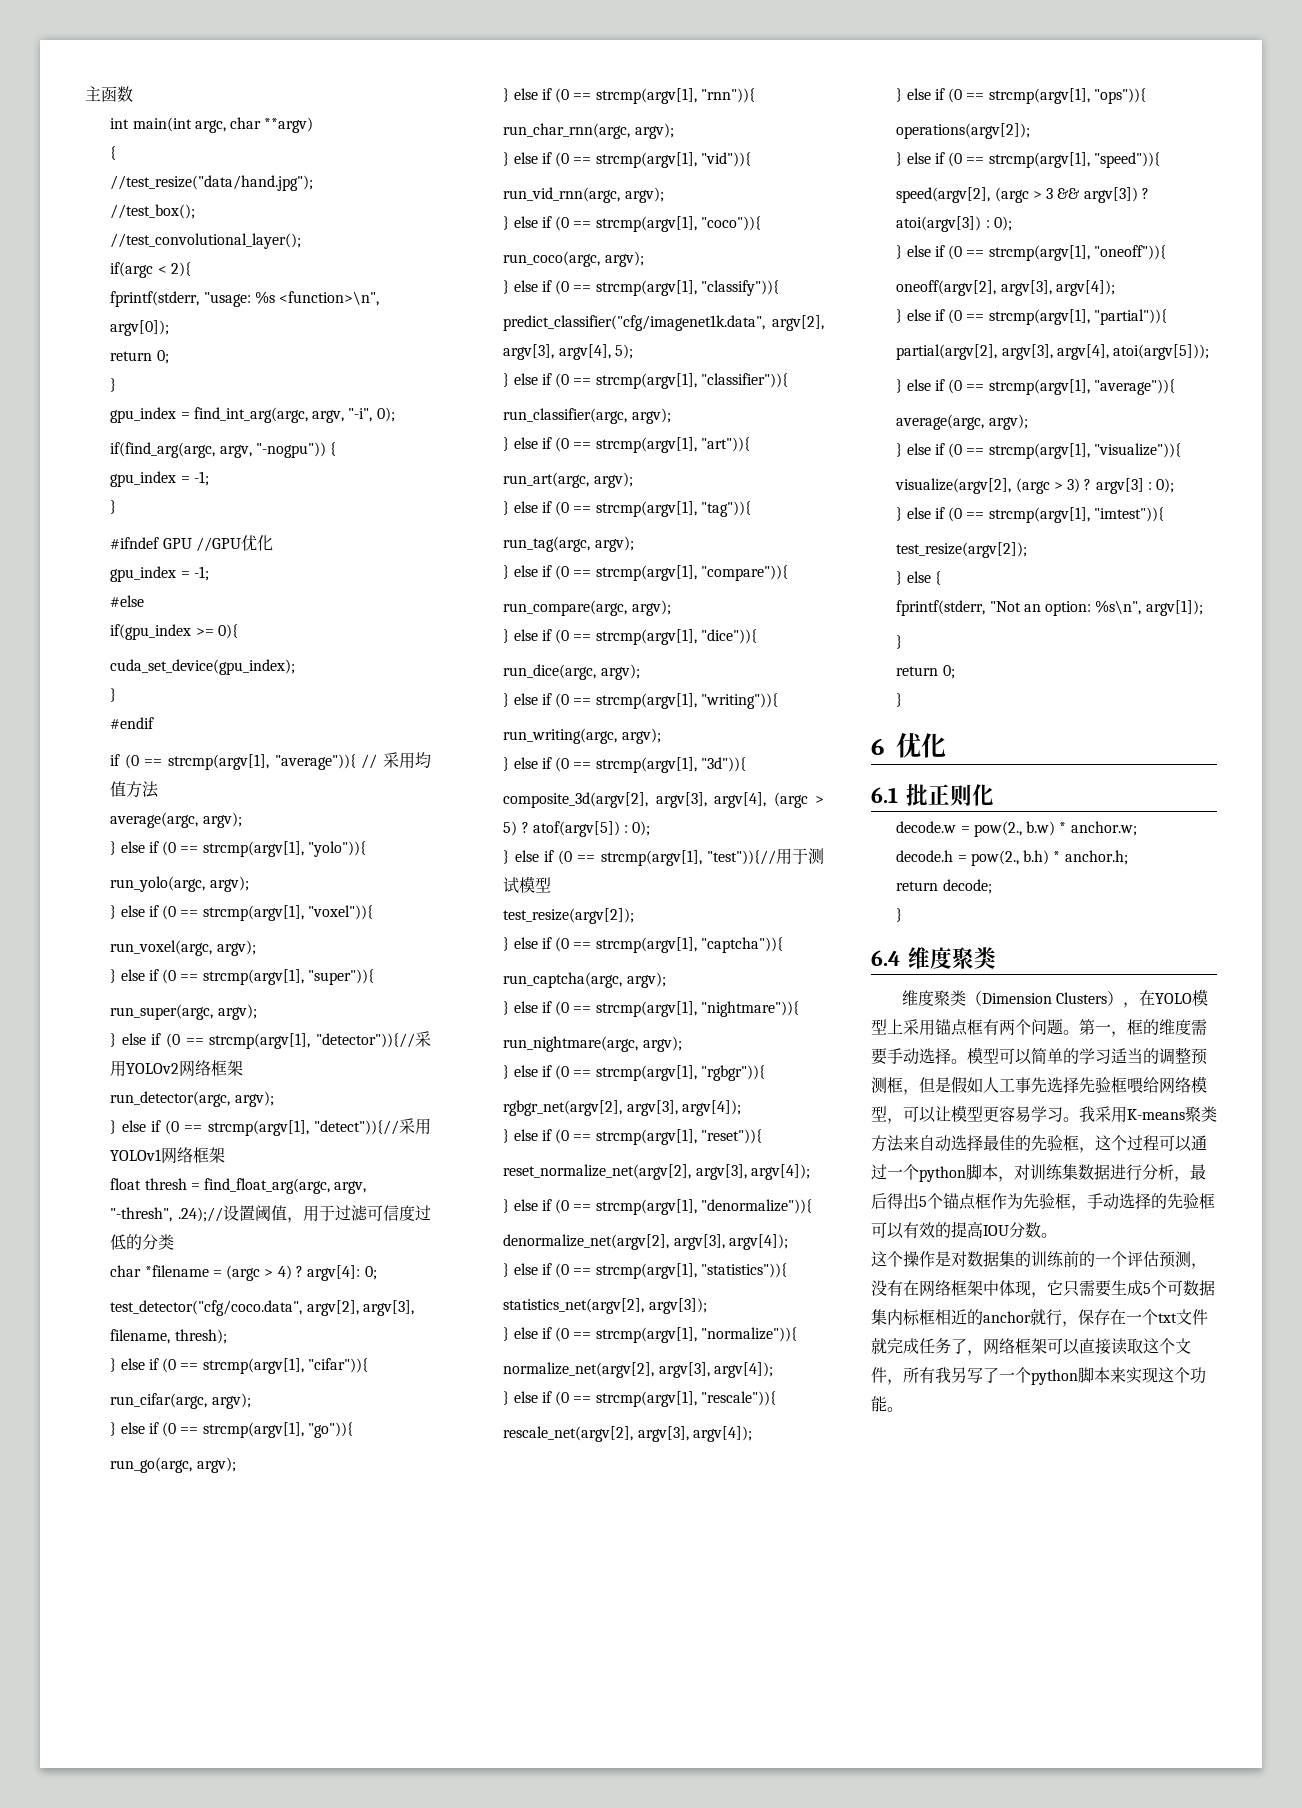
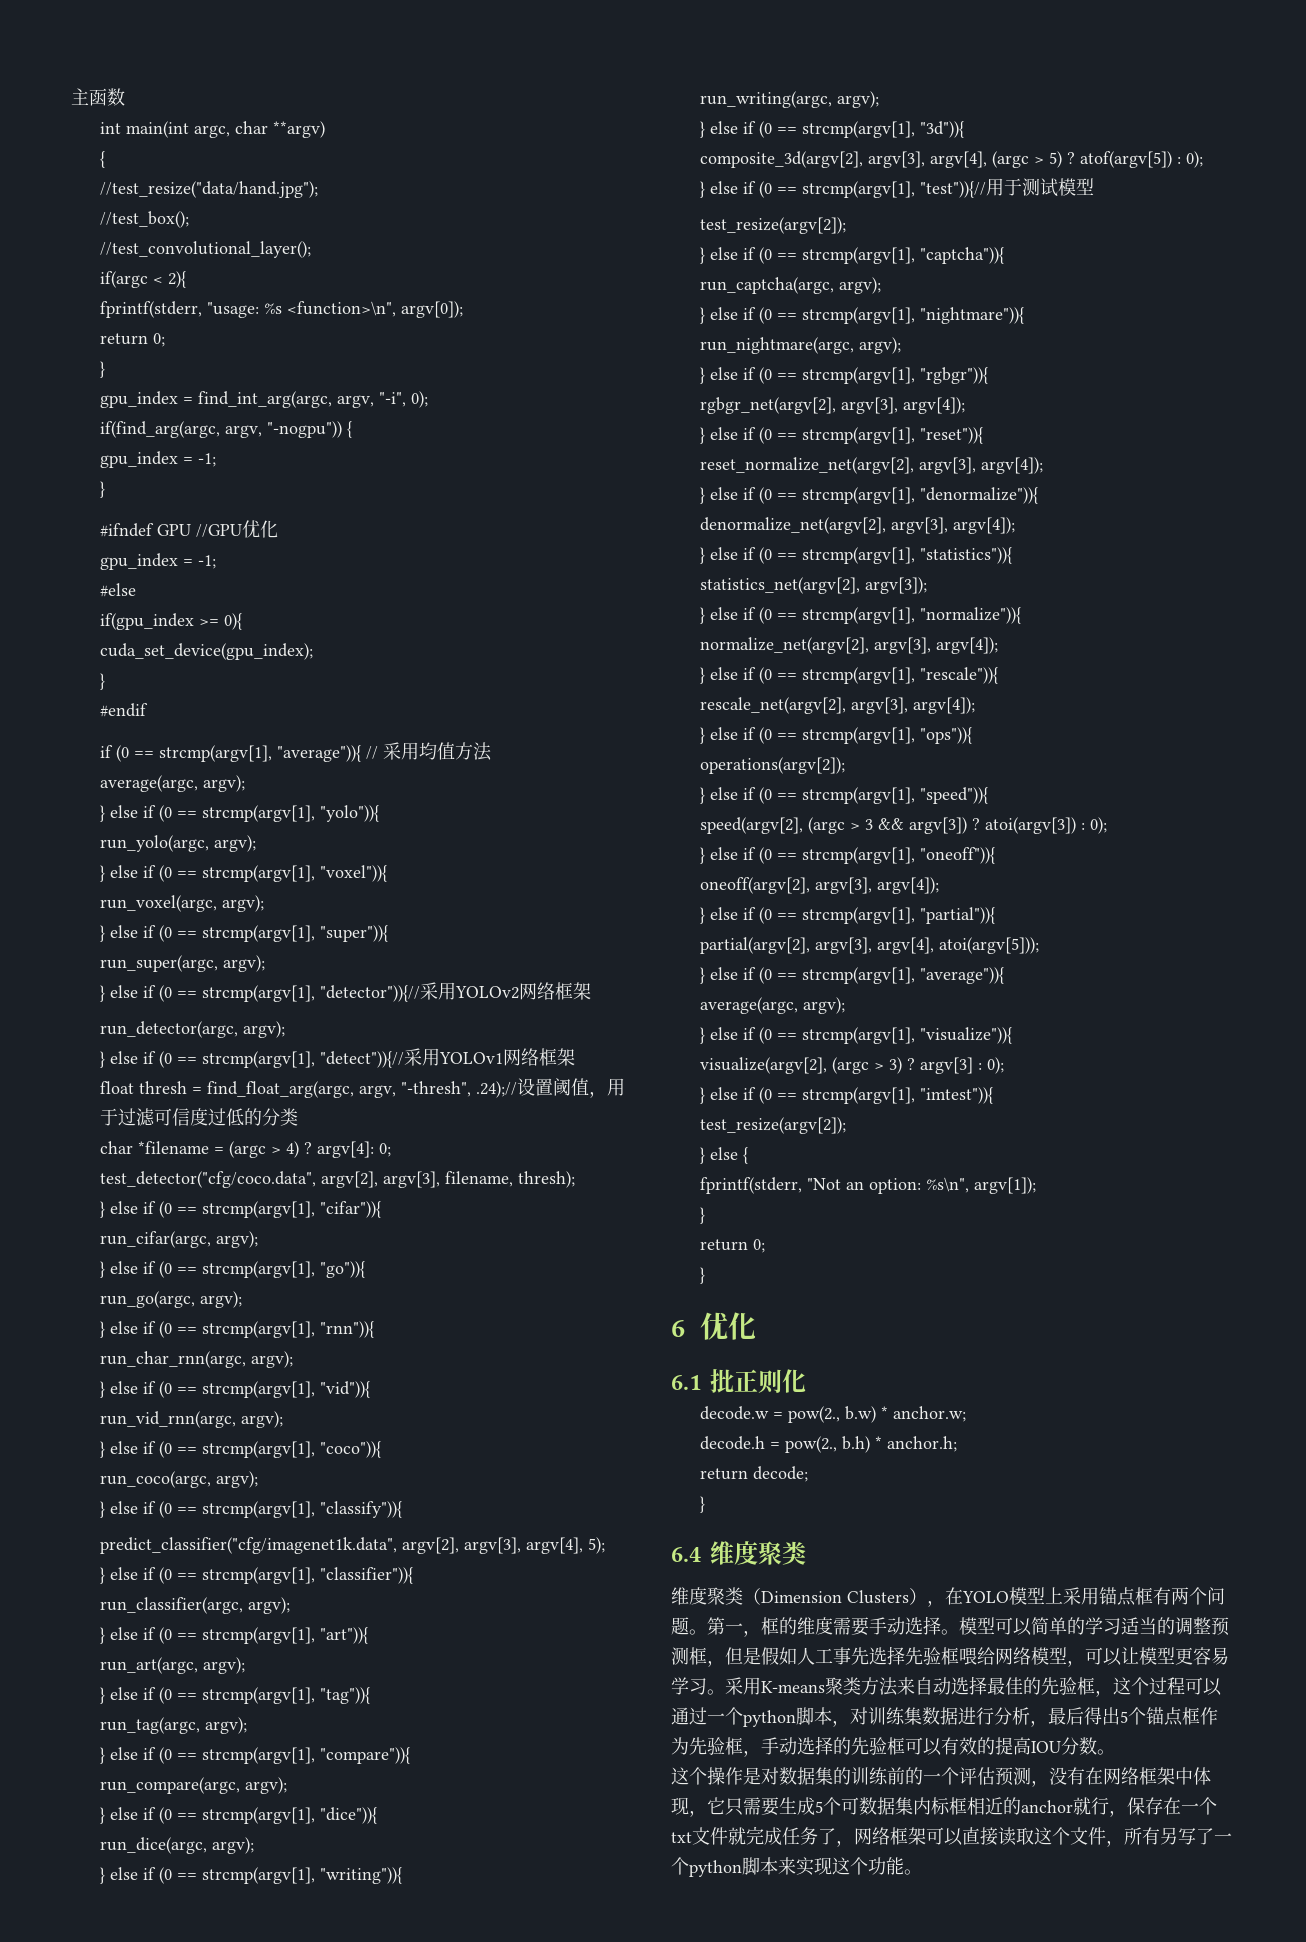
[1079,1106,1095,1122] 我 -> (725, 1692) none
[935,1367,951,1383] 我 -> (1160, 1836) none

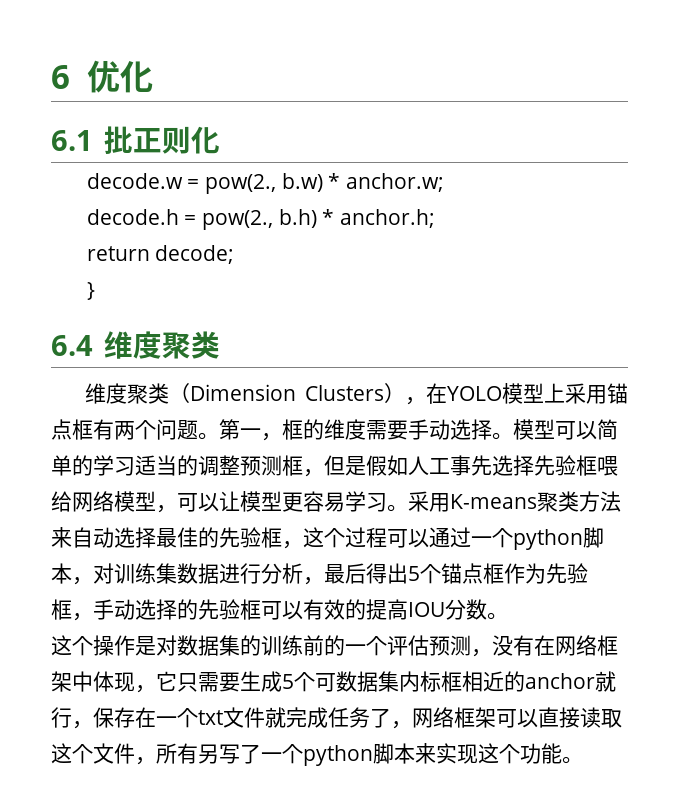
[71,88,125,106] [100,121,326,138] [100,151,106,168] [100,181,319,198] [100,211,190,228] [100,241,312,258] [100,271,187,288] [100,301,464,318] [100,333,166,347] [100,361,106,378] [100,391,429,408] [100,421,353,438] [100,451,217,468] [100,481,106,498] [100,520,279,538] [100,553,217,570] [100,583,137,597] [100,613,243,630] [100,643,314,660] [100,673,106,690] [100,703,149,717] [100,742,493,762] [100,775,246,792] [100,805,380,822] [100,835,257,852] [100,865,388,882] [100,895,265,912] [100,925,389,942] [100,955,266,972] [100,982,592,1002] [100,1021,286,1038] [100,1048,576,1068] [100,1078,626,1098] [100,1108,299,1126] [100,1141,392,1158] [100,1171,576,1188] [100,1201,382,1218] [100,1231,259,1248] [100,1261,366,1278] [100,1291,243,1308] [100,1321,375,1338] [100,1351,294,1368] [100,1381,371,1398] [100,1411,284,1428] [100,1441,382,1458] [100,1471,259,1488] [100,1501,403,1518] [100,1537,606,1554] [100,1567,414,1584] [100,1597,291,1614] [100,1627,369,1644] [100,1657,246,1674] [100,1687,371,1704] [100,1717,248,1734] [100,1747,411,1764] [100,1777,288,1794] [100,1807,378,1824] [100,1837,255,1854] [100,1867,403,1884] [700,91,880,108] [700,121,965,138] [700,151,1204,168] [700,178,1095,198] [700,217,847,234] [700,247,1005,264] [700,277,882,294] [700,307,1025,324] [700,337,902,354] [700,367,989,384] [700,397,966,414] [700,427,984,444] [700,457,1044,474] [700,487,1039,504] [700,517,1016,534] [700,547,1013,564] [700,577,928,594] [700,607,1022,624] [700,637,999,654] [700,667,999,684] [700,697,976,714] [700,727,973,744] [700,757,846,774] [700,787,989,804] [700,817,1108,834] [700,847,996,864] [700,877,940,894] [700,907,996,924] [700,937,1040,954] [700,967,1005,984] [700,997,846,1014] [700,1027,1013,1044] [700,1057,1005,1074] [700,1087,994,1104] [700,1117,847,1134] [700,1147,749,1164] [700,1177,1037,1194] [700,1207,706,1224] [700,1239,766,1253] [700,1267,706,1284] 主函数 // int main(int argc, char **argv) // { // //test_resize("data/hand.jpg"); // //test_box(); // //test_convolutional_layer(); // if(argc < 2){ // fprintf(stderr, "usage: %s <function>\n", argv[0]); // return 0; // } // gpu_index = find_int_arg(argc, argv, "-i", 0); // if(find_arg(argc, argv, "-nogpu")) { // gpu_index = -1; // } // #ifndef GPU //GPU优化 // gpu_index = -1; // #else // if(gpu_index >= 0){ // cuda_set_device(gpu_index); // } // #endif // if (0 == strcmp(argv[1], "average")){ // 采用均值方法 // average(argc, argv); // } else if (0 == strcmp(argv[1], "yolo")){ // run_yolo(argc, argv); // } else if (0 == strcmp(argv[1], "voxel")){ // run_voxel(argc, argv); // } else if (0 == strcmp(argv[1], "super")){ // run_super(argc, argv); // } else if (0 == strcmp(argv[1], "detector")){//采用YOLOv2网络框架 // run_detector(argc, argv); // } else if (0 == strcmp(argv[1], "detect")){//采用YOLOv1网络框架 // float thresh = find_float_arg(argc, argv, "-thresh", .24);//设置阈值，用于过滤可信度过低的分类 // char *filename = (argc > 4) ? argv[4]: 0; // test_detector("cfg/coco.data", argv[2], argv[3], filename, thresh); // } else if (0 == strcmp(argv[1], "cifar")){ // run_cifar(argc, argv); // } else if (0 == strcmp(argv[1], "go")){ // run_go(argc, argv); // } else if (0 == strcmp(argv[1], "rnn")){ // run_char_rnn(argc, argv); // } else if (0 == strcmp(argv[1], "vid")){ // run_vid_rnn(argc, argv); // } else if (0 == strcmp(argv[1], "coco")){ // run_coco(argc, argv); // } else if (0 == strcmp(argv[1], "classify")){ // predict_classifier("cfg/imagenet1k.data", argv[2], argv[3], argv[4], 5); // } else if (0 == strcmp(argv[1], "classifier")){ // run_classifier(argc, argv); // } else if (0 == strcmp(argv[1], "art")){ // run_art(argc, argv); // } else if (0 == strcmp(argv[1], "tag")){ // run_tag(argc, argv); // } else if (0 == strcmp(argv[1], "compare")){ // run_compare(argc, argv); // } else if (0 == strcmp(argv[1], "dice")){ // run_dice(argc, argv); // } else if (0 == strcmp(argv[1], "writing")){ // run_writing(argc, argv); // } else if (0 == strcmp(argv[1], "3d")){ // composite_3d(argv[2], argv[3], argv[4], (argc > 5) ? atof(argv[5]) : 0); // } else if (0 == strcmp(argv[1], "test")){//用于测试模型 // test_resize(argv[2]); // } else if (0 == strcmp(argv[1], "captcha")){ // run_captcha(argc, argv); // } else if (0 == strcmp(argv[1], "nightmare")){ // run_nightmare(argc, argv); // } else if (0 == strcmp(argv[1], "rgbgr")){ // rgbgr_net(argv[2], argv[3], argv[4]); // } else if (0 == strcmp(argv[1], "reset")){ // reset_normalize_net(argv[2], argv[3], argv[4]); // } else if (0 == strcmp(argv[1], "denormalize")){ // denormalize_net(argv[2], argv[3], argv[4]); // } else if (0 == strcmp(argv[1], "statistics")){ // statistics_net(argv[2], argv[3]); // } else if (0 == strcmp(argv[1], "normalize")){ // normalize_net(argv[2], argv[3], argv[4]); // } else if (0 == strcmp(argv[1], "rescale")){ // rescale_net(argv[2], argv[3], argv[4]); // } else if (0 == strcmp(argv[1], "ops")){ // operations(argv[2]); // } else if (0 == strcmp(argv[1], "speed")){ // speed(argv[2], (argc > 3 && argv[3]) ? atoi(argv[3]) : 0); // } else if (0 == strcmp(argv[1], "oneoff")){ // oneoff(argv[2], argv[3], argv[4]); // } else if (0 == strcmp(argv[1], "partial")){ // partial(argv[2], argv[3], argv[4], atoi(argv[5])); // } else if (0 == strcmp(argv[1], "average")){ // average(argc, argv); // } else if (0 == strcmp(argv[1], "visualize")){ // visualize(argv[2], (argc > 3) ? argv[3] : 0); // } else if (0 == strcmp(argv[1], "imtest")){ // test_resize(argv[2]); // } else { // fprintf(stderr, "Not an option: %s\n", argv[1]); // } // return 0; // } // -> (51, 77) none

